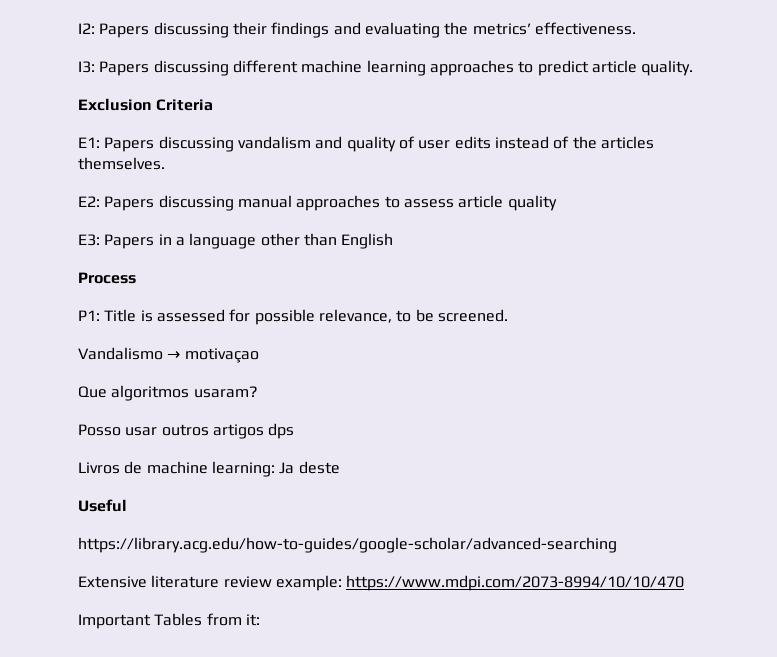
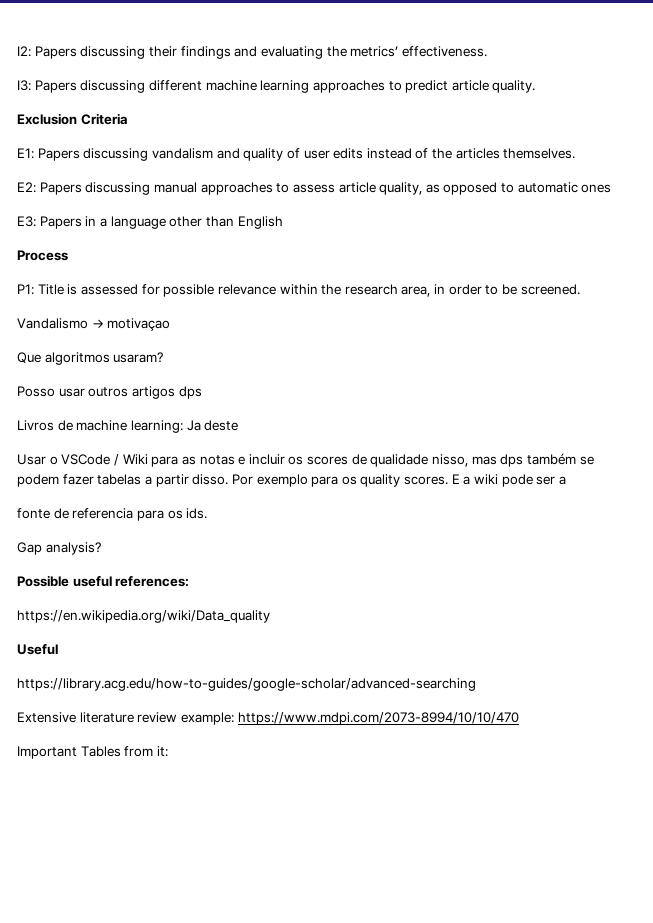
[507,195,557,211] quality -> [379,182,612,195] quality, as opposed to automatic ones
[318,309,392,323] relevance, -> [217,284,482,297] relevance within the research area, in order
(340, 467) none -> [17,453,594,467] [17,474,566,487] [17,508,208,521] [17,542,101,555] [17,575,190,587] [17,610,270,623] // Usar o VSCode / Wiki para as notas e incluir os scores de qualidade nisso, mas dps também se podem fazer tabelas a partir disso. Por exemplo para os quality scores. E a wiki pode ser a // fonte de referencia para os ids. // Gap analysis? // Possible useful references: // https://en.wikipedia.org/wiki/Data_quality

